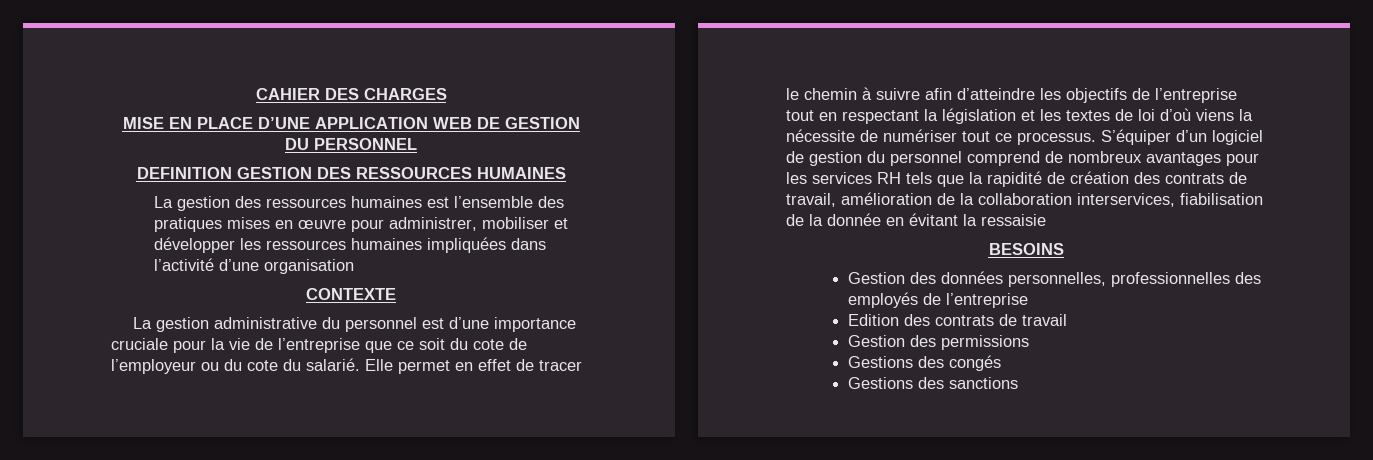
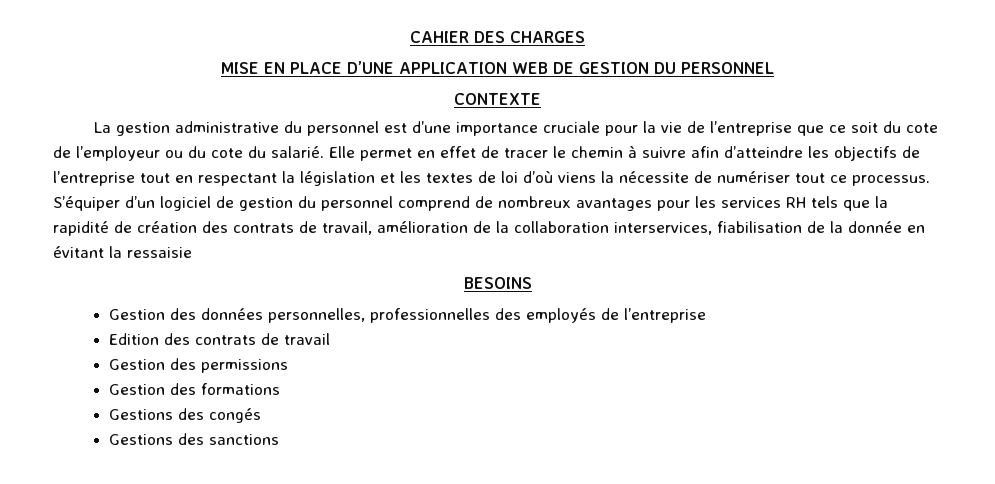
[136,167,566,179] [154,196,565,211] [154,217,569,232] [154,237,547,253] [154,258,355,274] // DEFINITION GESTION DES RESSOURCES HUMAINES // La gestion des ressources humaines est l’ensemble des pratiques mises en œuvre pour administrer, mobiliser et développer les ressources humaines impliquées dans l’activité d’une organisation -> (774, 68) none
(1029, 342) none -> [109,383,281,395] // Gestion des formations

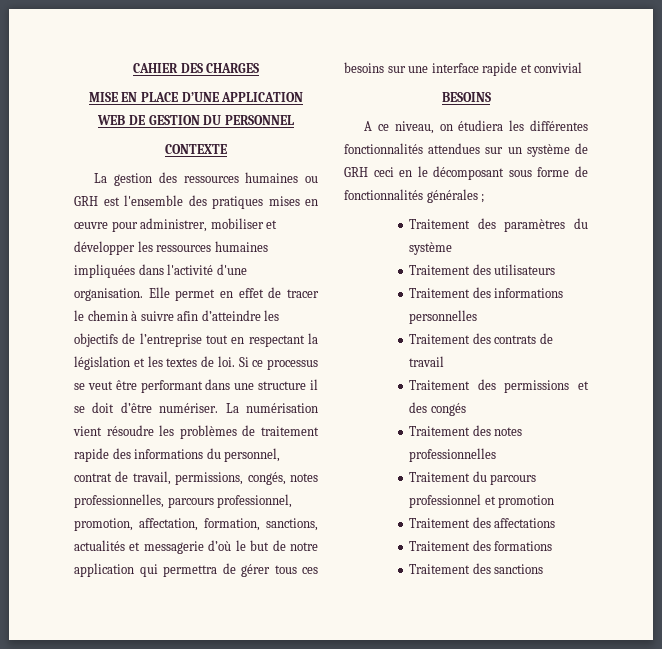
[174,121,938,136] [53,146,324,161] administrative du personnel est d’une importance cruciale pour la vie de l’entreprise que ce soit du cote de l’employeur ou du cote du salarié. -> [158,172,318,183] [74,195,318,209] [74,218,278,232] [74,241,268,255] [74,264,247,278] [74,288,143,301] des ressources humaines ou GRH est l'ensemble des pratiques mises en œuvre pour administrer, mobiliser et développer les ressources humaines impliquées dans l'activité d'une organisation.
[501,171,930,186] [53,196,888,211] [53,221,925,236] [53,246,192,258] [463,277,532,289] [109,308,707,323] [109,333,160,345] loi d’où viens la nécessite de numériser tout ce processus. S’équiper d’un logiciel de gestion du personnel comprend de nombreux avantages pour les services RH tels que la rapidité de création des contrats de travail, amélioration de la collaboration interservices, fiabilisation de la donnée en évitant la ressaisie // BESOINS // Gestion des données personnelles, professionnelles des employés de l’entreprise // Edition -> [217,356,318,370] [74,379,318,393] [74,402,318,413] [73,425,319,439] [74,448,281,462] [74,471,318,485] [74,494,293,508] [74,518,318,531] [74,540,318,554] [74,563,318,577] [344,62,583,76] [441,92,491,102] [364,120,588,134] [344,143,588,157] [344,166,588,180] [344,189,485,203] [409,218,588,232] [409,242,453,255] [409,264,556,275] [409,287,564,298] [409,310,478,324] [409,334,471,344] loi. Si ce processus se veut être performant dans une structure il se doit d’être numériser. La numérisation vient résoudre les problèmes de traitement rapide des informations du personnel, contrat de travail, permissions, congés, notes professionnelles, parcours professionnel, promotion, affectation, formation, sanctions, actualités et messagerie d’où le but de notre application qui permettra de gérer tous ces besoins sur une interface rapide et convivial // BESOINS // A ce niveau, on étudiera les différentes fonctionnalités attendues sur un système de GRH ceci en le décomposant sous forme de fonctionnalités générales ; // Traitement des paramètres du système // Traitement des utilisateurs // Traitement des informations personnelles // Traitement
[109,359,166,370] Gestion -> [409,380,471,390] Traitement
[109,383,281,395] [109,408,262,423] [109,434,174,445] // Gestion des formations // Gestions des congés // Gestions -> [578,381,589,390] [409,402,466,416] [409,425,523,436] [409,448,497,462] [409,471,537,485] [409,494,555,508] [409,517,556,528] [409,540,553,551] [409,564,471,574] et des congés // Traitement des notes professionnelles // Traitement du parcours professionnel et promotion // Traitement des affectations // Traitement des formations // Traitement

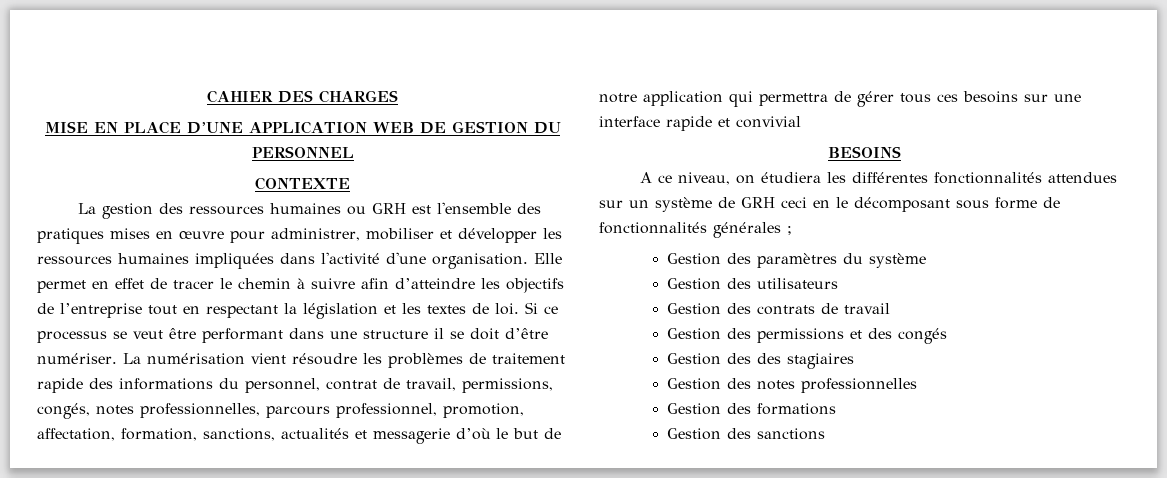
[409,219,471,229] Traitement -> [667,253,722,265] Gestion
[409,265,471,275] Traitement -> [667,278,722,290] Gestion
[409,287,564,298] [409,310,478,324] [409,334,471,344] Traitement des informations personnelles // Traitement -> [667,303,722,315] Gestion
[409,380,471,390] Traitement -> [667,328,722,340] Gestion
[409,425,523,436] [409,448,497,462] [409,471,537,485] [409,494,555,508] [409,517,556,528] [409,541,471,551] Traitement des notes professionnelles // Traitement du parcours professionnel et promotion // Traitement des affectations // Traitement -> [667,353,855,369] [667,378,918,393] [667,403,722,415] Gestion des des stagiaires // Gestion des notes professionnelles // Gestion
[409,564,471,574] Traitement -> [667,428,722,440] Gestion

